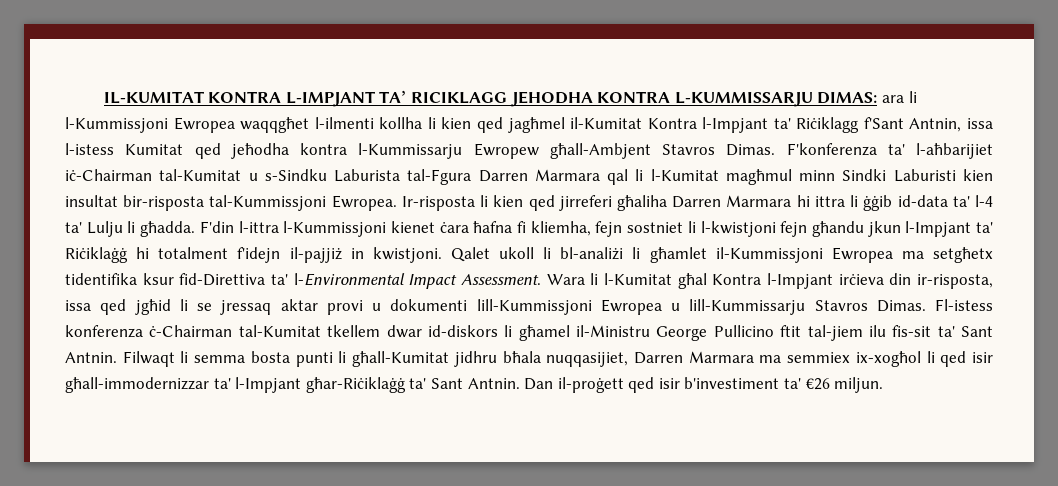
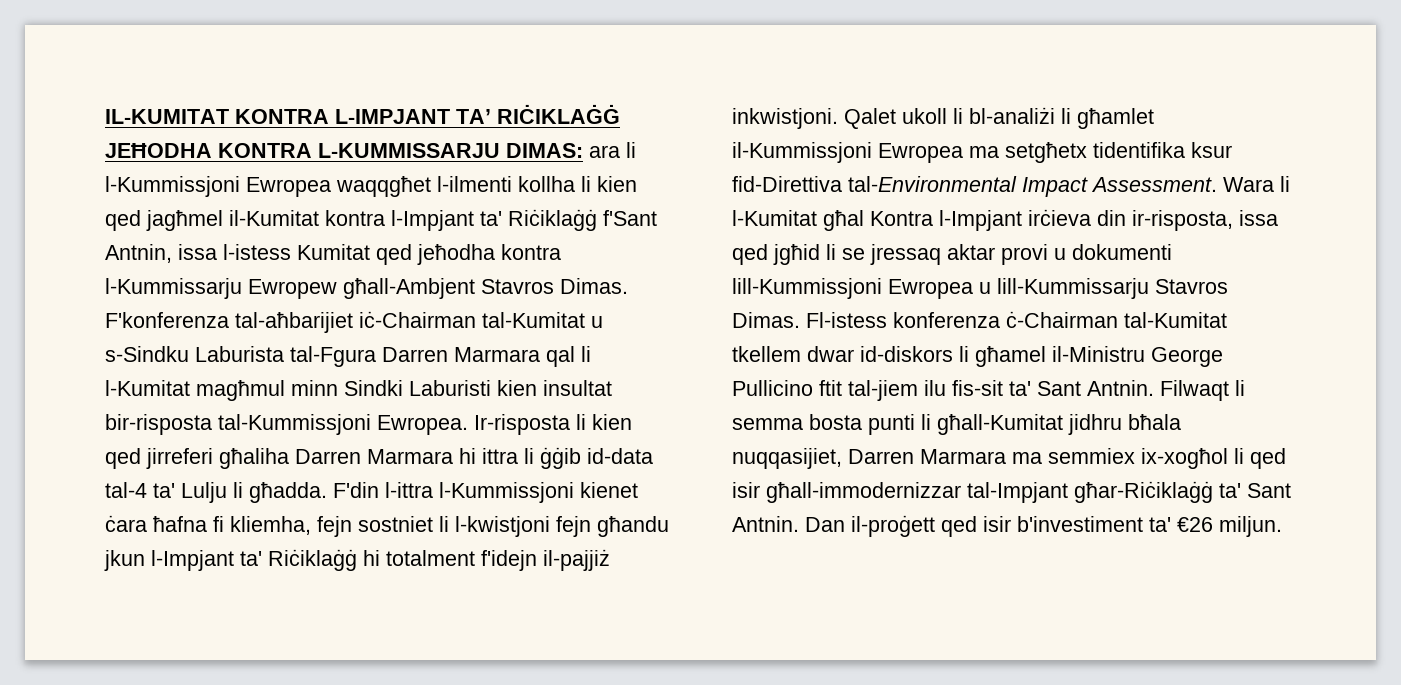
[410,91,593,107] RICIKLAGG JEHODHA -> [497,104,620,124] [105,143,212,158] RIĊIKLAĠĠ JEĦODHA
[647,117,860,133] Kontra l-Impjant ta' Riċiklagg -> [325,209,597,231] kontra l-Impjant ta' Riċiklaġġ
[887,143,993,159] ta' l-aħbarijiet -> [235,312,353,333] tal-aħbarijiet
[952,195,993,207] ta' l-4 -> [105,482,147,498] tal-4
[350,247,442,263] in kwistjoni. -> [732,108,838,129] inkwistjoni.
[271,273,405,286] ta' l-Environmental -> [848,176,1017,192] tal-Environmental
[213,377,302,393] ta' l-Impjant -> [967,482,1068,503] tal-Impjant

